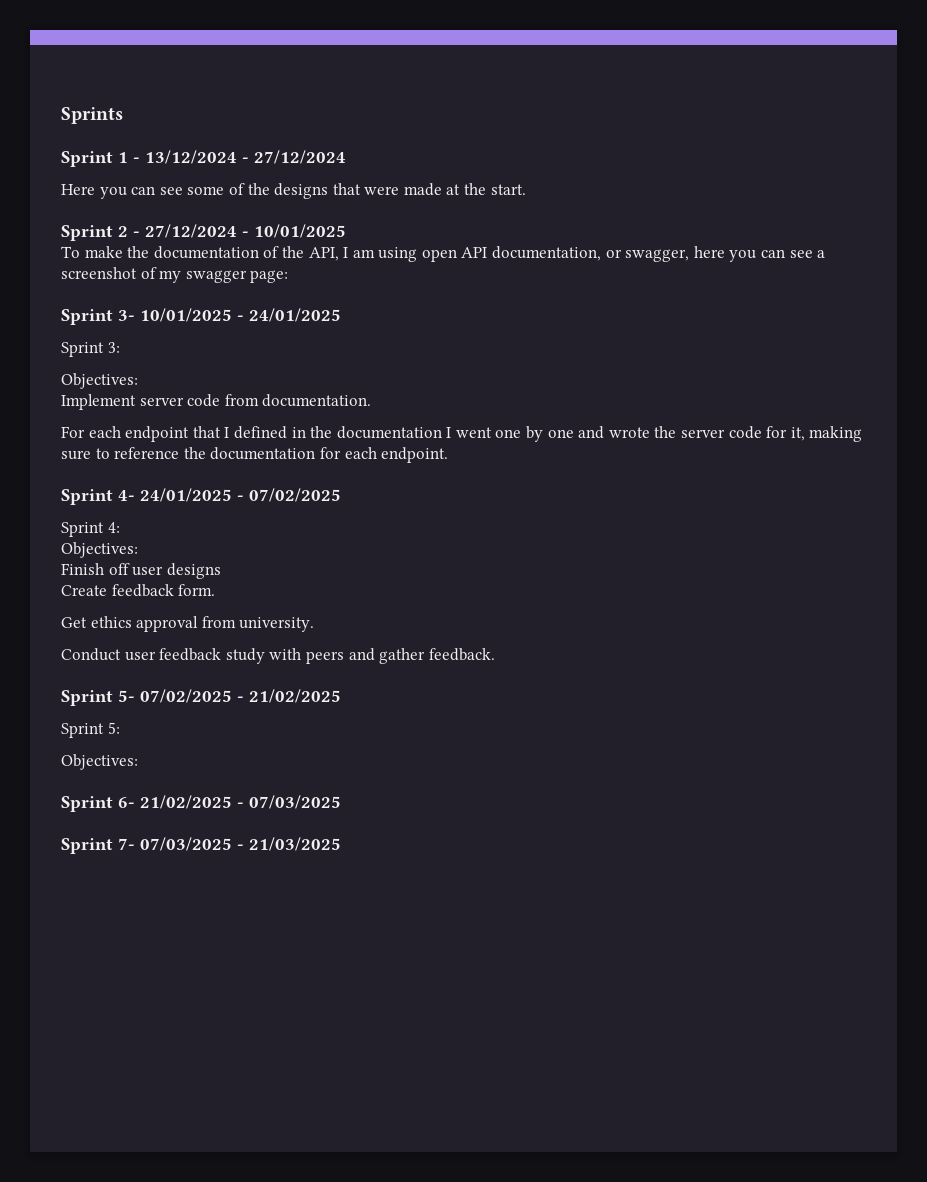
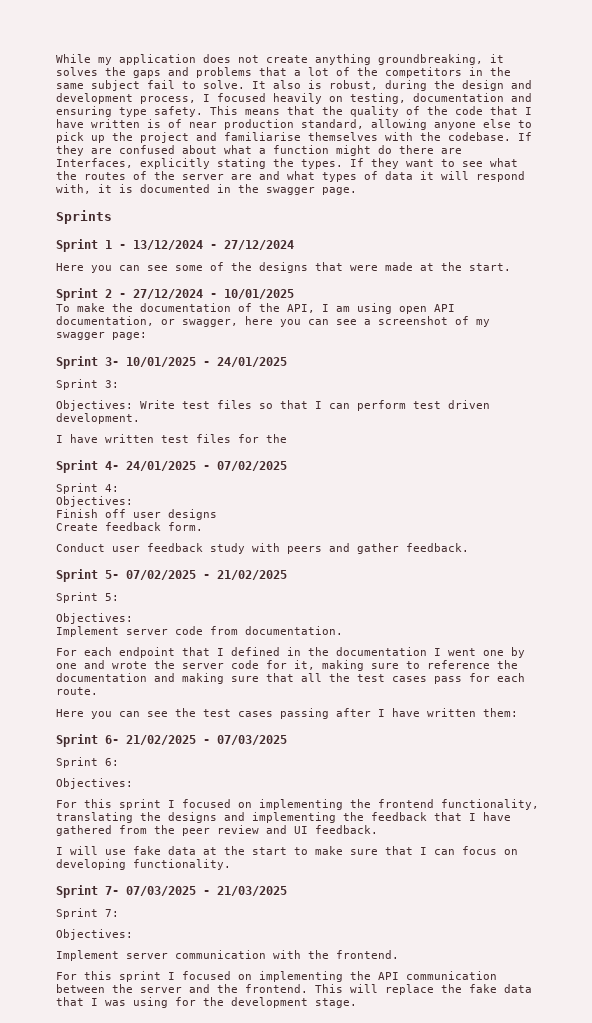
(61, 115) none -> [56,54,504,65] [56,67,511,78] [56,80,532,91] [56,93,532,104] [56,106,532,117] [56,119,532,130] [56,132,532,143] [56,145,462,156] [56,158,518,169] [56,171,525,182] [56,184,357,195] While my application does not create anything groundbreaking, it solves the gaps and problems that a lot of the competitors in the same subject fail to solve. It also is robust, during the design and development process, I focused heavily on testing, documentation and ensuring type safety. This means that the quality of the code that I have written is of near production standard, allowing anyone else to pick up the project and familiarise themselves with the codebase. If they are confused about what a function might do there are Interfaces, explicitly stating the types. If they want to see what the routes of the server are and what types of data it will respond with, it is documented in the swagger page. //
(120, 347) none -> [56,400,490,411] [56,413,140,424] [56,434,287,443] [56,460,287,473] [56,483,119,494] [56,496,133,507] [56,509,217,520] [56,522,203,531] [56,543,469,554] [56,569,287,582] [56,592,119,603] // Objectives: Write test files so that I can perform test driven development. // I have written test files for the // Sprint 4- 24/01/2025 - 07/02/2025 // Sprint 4: // Objectives: // Finish off user designs // Create feedback form. // Conduct user feedback study with peers and gather feedback. // Sprint 5- 07/02/2025 - 21/02/2025 // Sprint 5:
[319,447,449,463] [61,488,341,505] [61,522,120,537] [61,542,138,558] [61,563,221,579] [61,584,216,597] [61,616,315,632] [61,648,495,664] [61,689,341,706] [61,722,120,738] [61,754,138,770] for each endpoint. // Sprint 4- 24/01/2025 - 07/02/2025 // Sprint 4: // Objectives: // Finish off user designs // Create feedback form. // Get ethics approval from university. // Conduct user feedback study with peers and gather feedback. // Sprint 5- 07/02/2025 - 21/02/2025 // Sprint 5: // Objectives: -> [154,673,525,684] [56,687,98,695] [56,708,518,719] and making sure that all the test cases pass for each route. // Here you can see the test cases passing after I have written them:
(341, 802) none -> [56,757,119,768] [56,778,133,789] [56,799,539,810] [56,812,511,823] [56,825,378,836] [56,846,518,855] [56,859,231,870] // Sprint 6: // Objectives: // For this sprint I focused on implementing the frontend functionality, translating the designs and implementing the feedback that I have gathered from the peer review and UI feedback. // I will use fake data at the start to make sure that I can focus on developing functionality.
(341, 844) none -> [56,908,119,919] [56,929,133,940] [56,950,399,961] [56,971,497,982] [56,984,532,995] [56,997,357,1008] // Sprint 7: // Objectives: // Implement server communication with the frontend. // For this sprint I focused on implementing the API communication between the server and the frontend. This will replace the fake data that I was using for the development stage.

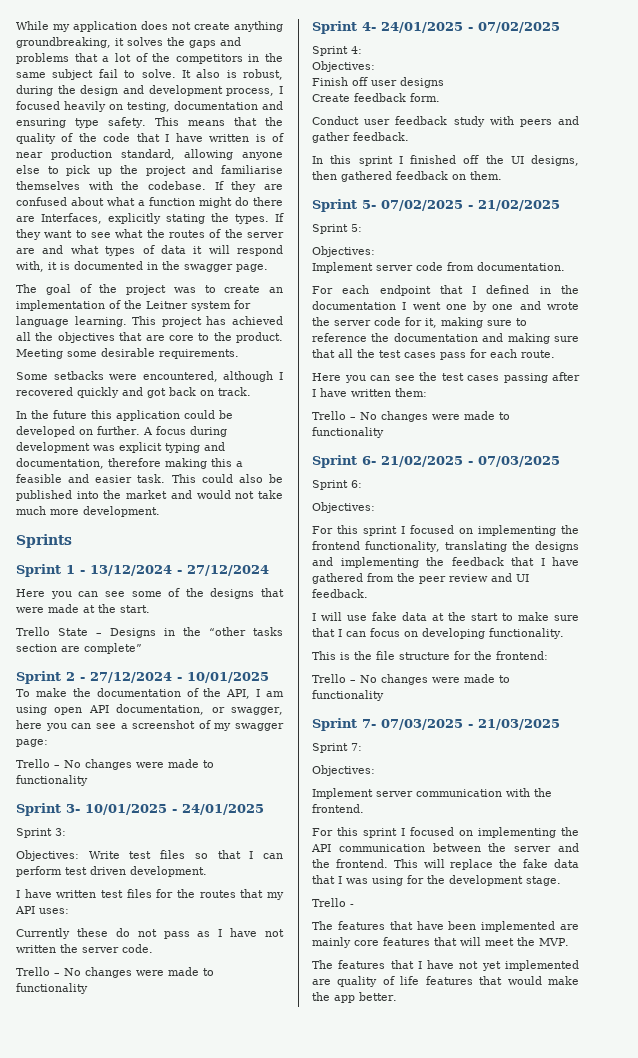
(357, 191) none -> [16,284,283,295] [16,300,251,311] [16,316,283,327] [16,332,283,343] [16,348,239,359] [16,371,283,382] [16,387,251,398] [16,410,233,421] [16,426,227,437] [16,442,225,453] [16,458,243,469] [16,474,283,483] [16,490,283,501] [16,506,160,517] // The goal of the project was to create an implementation of the Leitner system for language learning. This project has achieved all the objectives that are core to the product. Meeting some desirable requirements. // Some setbacks were encountered, although I recovered quickly and got back on track. // In the future this application could be developed on further. A focus during development was explicit typing and documentation, therefore making this a feasible and easier task. This could also be published into the market and would not take much more development.
(511, 267) none -> [16,627,283,638] [16,643,142,654] // Trello State – Designs in the “other tasks section are complete”
(147, 336) none -> [16,759,214,770] [16,775,88,786] // Trello – No changes were made to functionality
(287, 438) none -> [199,889,284,900] [15,906,69,914] [16,928,284,939] [16,944,153,953] [16,967,214,978] [16,983,88,994] routes that my API uses: // Currently these do not pass as I have not written the server code. // Trello – No changes were made to functionality
(469, 547) none -> [312,155,579,166] [312,171,502,182] // In this sprint I finished off the UI designs, then gathered feedback on them.
(518, 712) none -> [312,411,510,422] [312,427,384,438] // Trello – No changes were made to functionality
(231, 864) none -> [312,651,548,660] [312,674,510,685] [312,690,384,701] // This is the file structure for the frontend: // Trello – No changes were made to functionality
(357, 1003) none -> [312,898,354,907] [312,921,579,932] [312,937,569,948] [312,960,579,971] [312,976,579,987] [312,992,397,1003] // Trello - // The features that have been implemented are mainly core features that will meet the MVP. // The features that I have not yet implemented are quality of life features that would make the app better.

